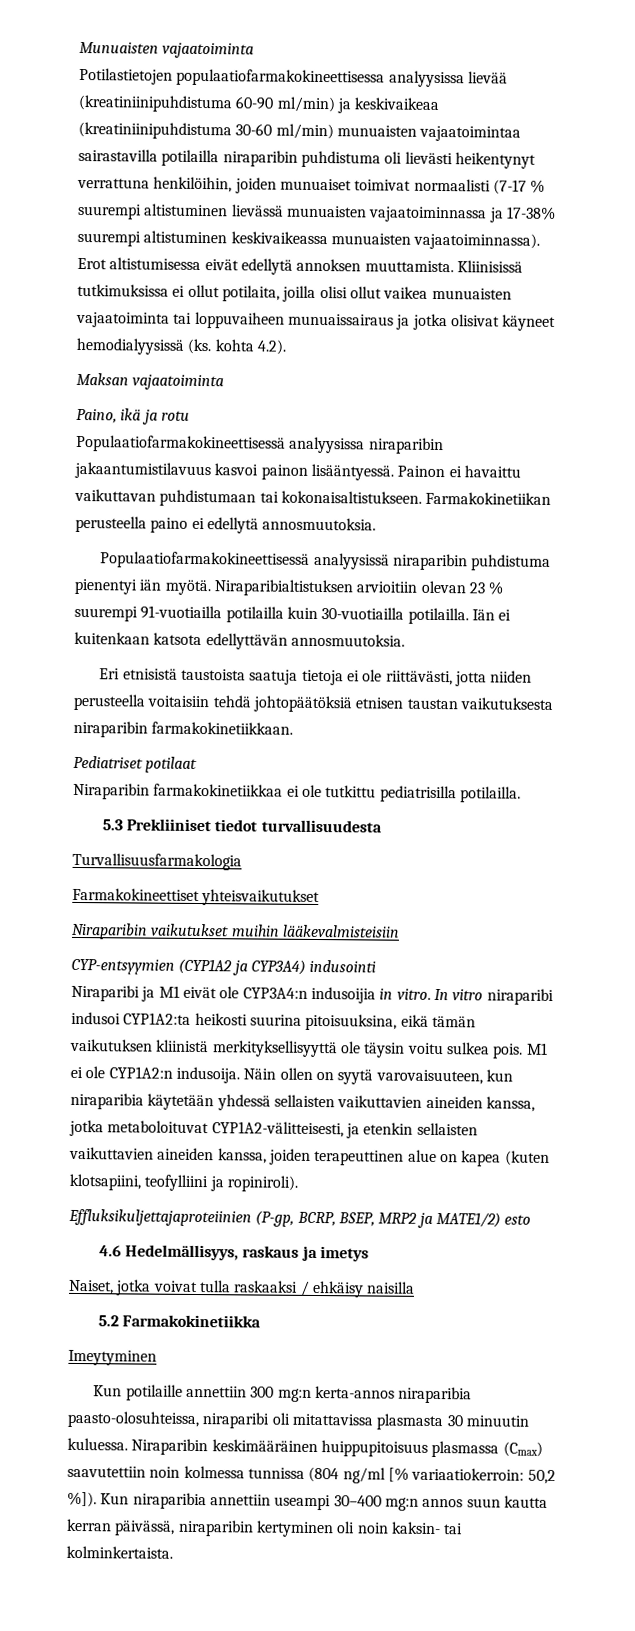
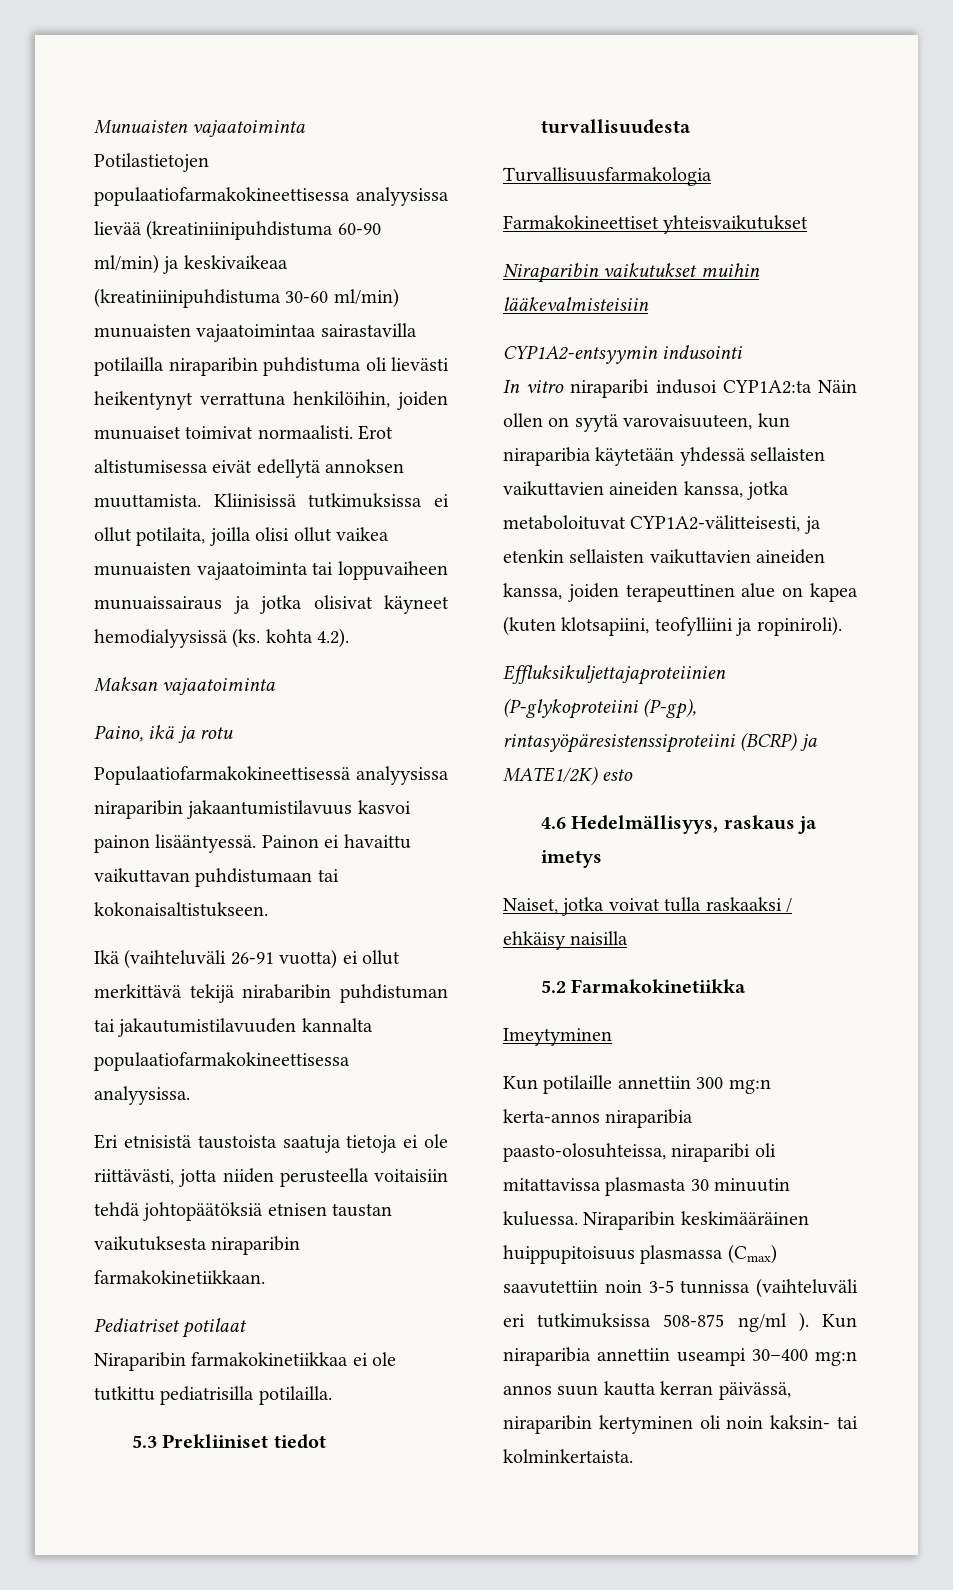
[413,178,546,195] [77,203,556,223] [77,230,541,250] normaalisti (7-17 % suurempi altistuminen lievässä munuaisten vajaatoiminnassa ja 17-38% suurempi altistuminen keskivaikeassa munuaisten vajaatoiminnassa). -> [257,425,353,439] normaalisti.
[425,491,552,505] [75,515,377,534] [100,551,552,571] [74,578,504,597] [74,605,512,625] [74,631,405,650] Farmakokinetiikan perusteella paino ei edellytä annosmuutoksia. // Populaatiofarmakokineettisessä analyysissä niraparibin puhdistuma pienentyi iän myötä. Niraparibialtistuksen arvioitiin olevan 23 % suurempi 91-vuotiailla potilailla kuin 30-vuotiailla potilailla. Iän ei kuitenkaan katsota edellyttävän annosmuutoksia. -> [94,949,400,969] [94,984,449,1003] [94,1018,373,1037] [94,1052,350,1071] [94,1086,190,1105] // Ikä (vaihteluväli 26-91 vuotta) ei ollut merkittävä tekijä nirabaribin puhdistuman tai jakautumistilavuuden kannalta populaatiofarmakokineettisessa analyysissa.
[71,958,377,976] [71,984,431,1004] CYP-entsyymien (CYP1A2 ja CYP3A4) indusointi // Niraparibi ja M1 eivät ole CYP3A4:n indusoijia in vitro. -> [503,345,743,364] CYP1A2-entsyymin indusointi //
[194,1012,476,1031] [70,1038,548,1059] [70,1066,240,1084] heikosti suurina pitoisuuksina, eikä tämän vaikutuksen kliinistä merkityksellisyyttä ole täysin voitu sulkea pois. M1 ei ole CYP1A2:n indusoija. -> (812, 387) none
[255,1210,501,1228] (P-gp, BCRP, BSEP, MRP2 ja MATE1/2) -> [503,698,697,719] [503,732,817,753] [503,766,598,786] (P-glykoproteiini (P-gp), rintasyöpäresistenssiproteiini (BCRP) ja MATE1/2K)
[183,1465,556,1485] [67,1491,97,1508] kolmessa tunnissa (804 ng/ml [% variaatiokerroin: 50,2 %]). -> [648,1278,858,1298] [503,1312,809,1332] 3-5 tunnissa (vaihteluväli eri tutkimuksissa 508-875 ng/ml ).

